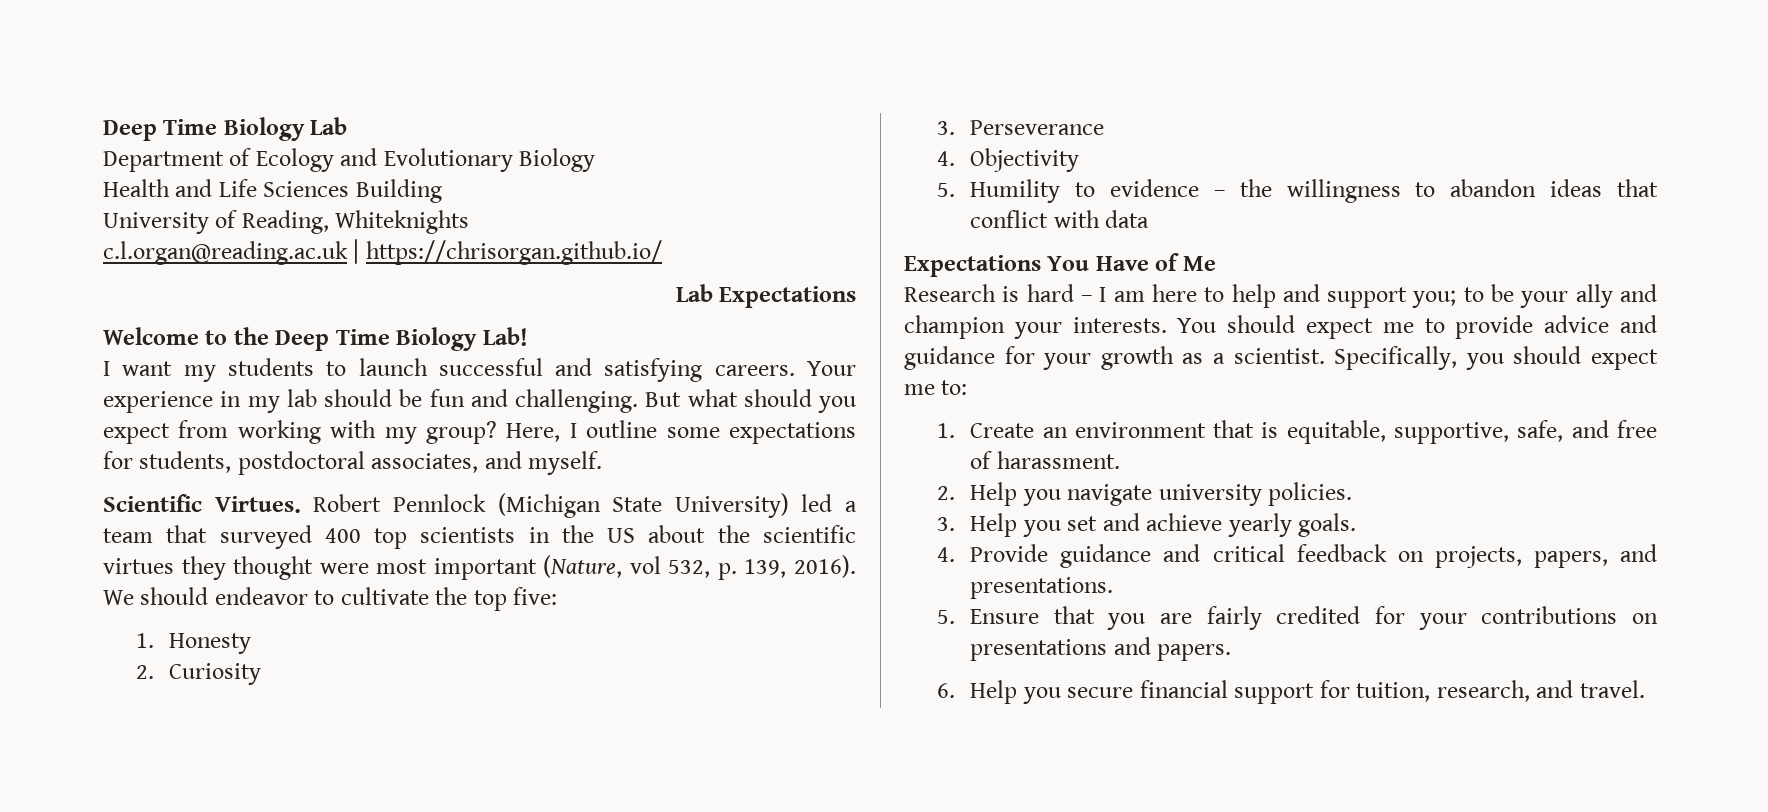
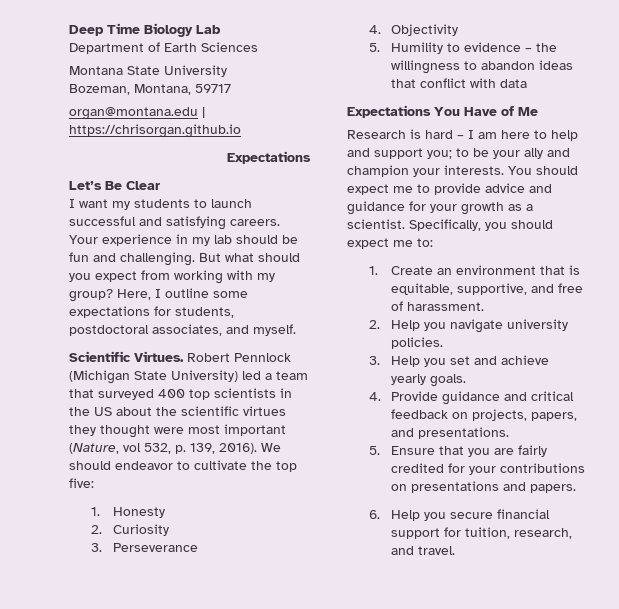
[255,148,596,172] [103,179,442,203] [103,210,470,234] [103,239,662,265] [675,284,856,308] [103,327,528,351] Ecology and Evolutionary Biology // Health and Life Sciences Building // University of Reading, Whiteknights // c.l.organ@reading.ac.uk | https://chrisorgan.github.io/ // Lab Expectations // Welcome to the Deep Time Biology Lab! -> [164,42,258,52] [69,65,227,77] [69,84,231,95] [69,107,205,120] [69,124,241,138] [227,151,311,164] [69,181,160,190] Earth Sciences // Montana State University // Bozeman, Montana, 59717 // organ@montana.edu | https://chrisorgan.github.io // Expectations // Let’s Be Clear
[1517,420,1564,442] safe, -> (528, 289) none

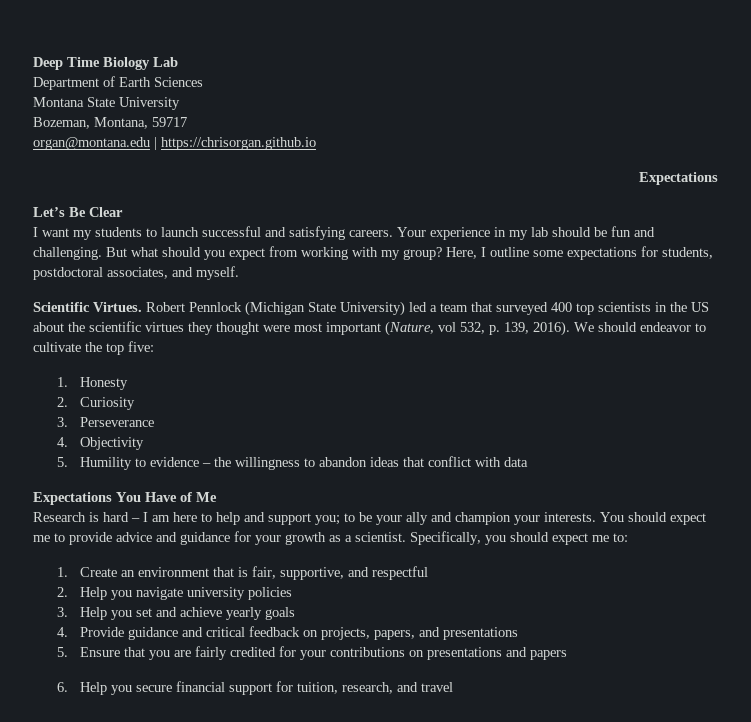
[391,283,454,295] equitable, -> [252,566,277,579] fair,
[558,283,584,293] [391,301,485,311] free of harassment. -> [372,566,429,580] respectful
[391,337,444,349] policies. -> [248,587,293,600] policies
[430,374,467,387] goals. -> [265,607,296,620] goals
[418,427,510,439] presentations. -> [443,627,519,640] presentations
[530,484,577,493] papers. -> [530,650,568,660] papers
[418,546,456,555] travel. -> [421,682,454,692] travel

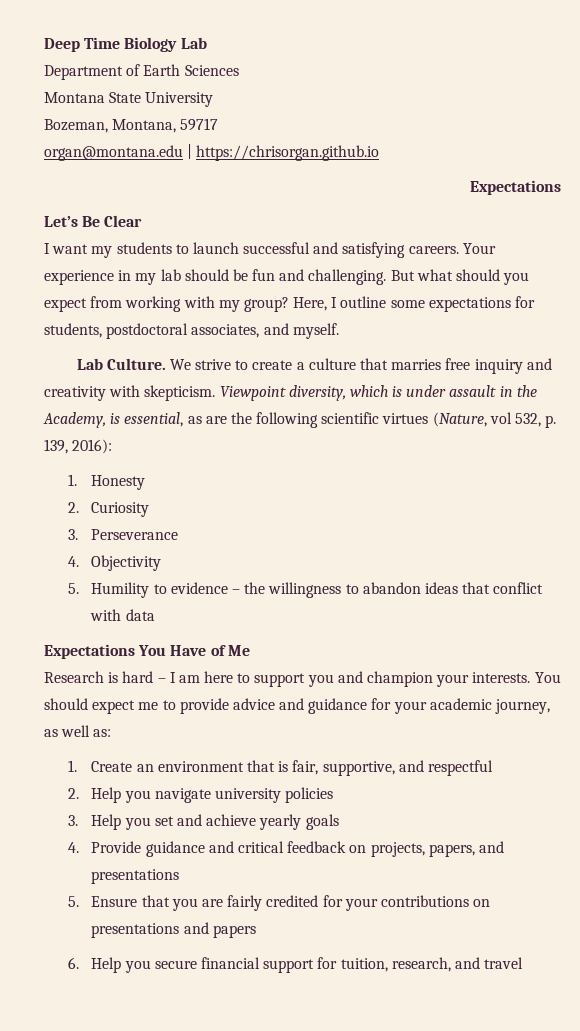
[33,301,709,316] [33,321,381,335] Scientific Virtues. Robert Pennlock (Michigan State University) led a team that surveyed 400 top scientists in the US about the scientific virtues they thought were most important -> [76,358,552,374] [44,385,537,401] [43,412,429,428] Lab Culture. We strive to create a culture that marries free inquiry and creativity with skepticism. Viewpoint diversity, which is under assault in the Academy, is essential, as are the following scientific virtues
[533,321,706,336] [33,341,154,355] 2016). We should endeavor to cultivate the top five: -> [72,439,113,454] 2016):
[216,512,428,525] help and support you; to be your ally -> [254,673,334,687] support you
[285,531,628,545] growth as a scientist. Specifically, you should expect me to: -> [429,698,551,714] [44,725,112,737] academic journey, as well as:

